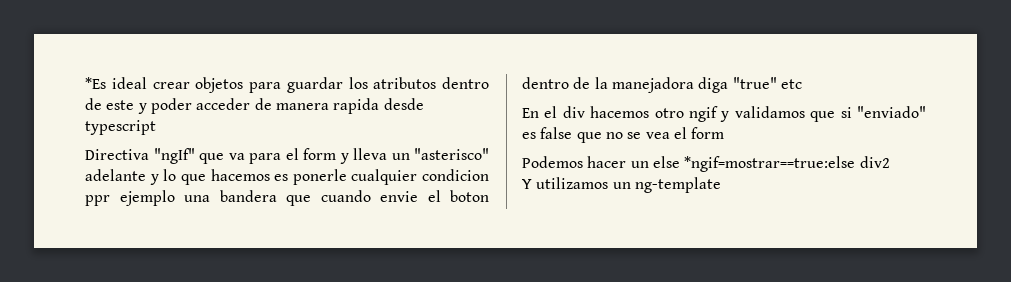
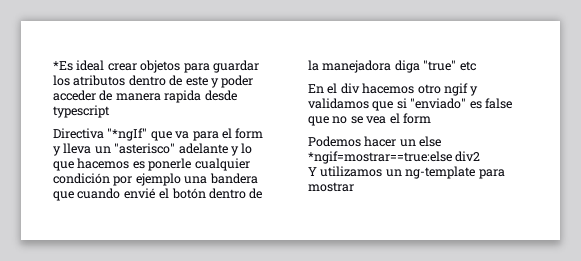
[153,148,195,164] "ngIf" -> [107,128,148,141] "*ngIf"
[422,169,489,181] [85,195,110,206] condicion ppr -> [53,173,133,186] condición por
[380,190,489,202] envie el boton -> [123,188,206,199] envié el botón
(721, 185) none -> [478,169,505,179] [308,182,354,192] para mostrar

